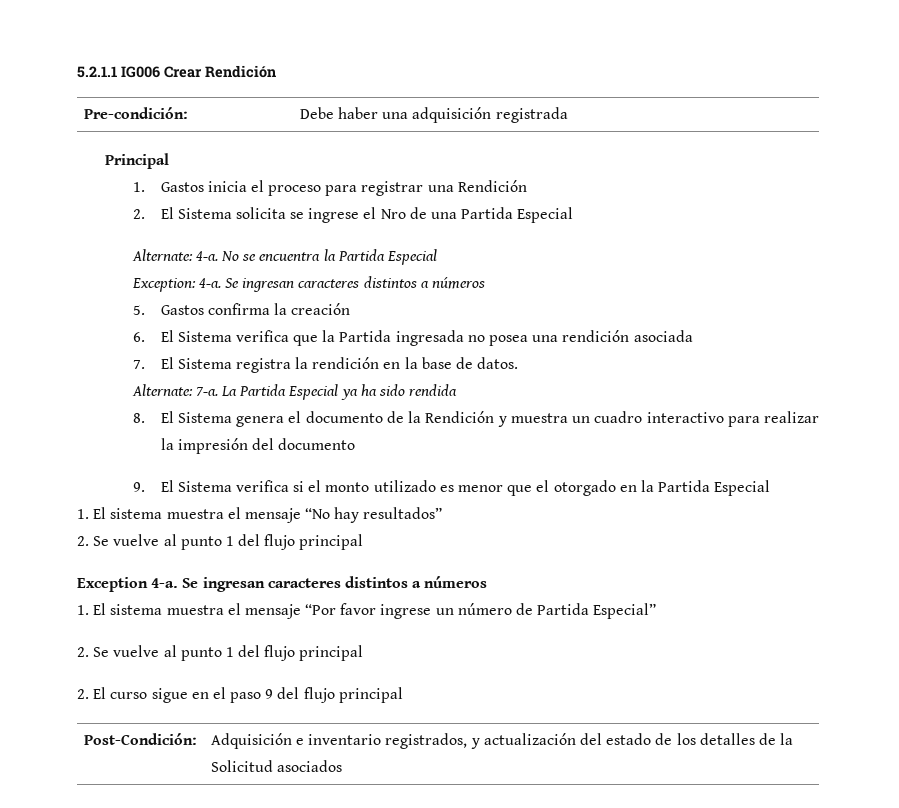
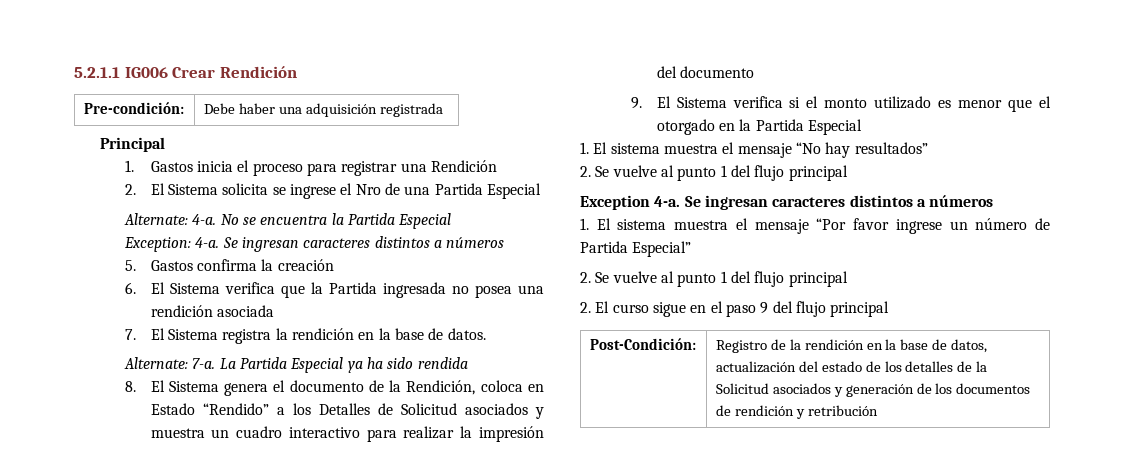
[425,411,495,423] Rendición -> [406,380,544,395] [150,403,528,415] Rendición, coloca en Estado “Rendido” a los Detalles de Solicitud asociados
[210,733,480,749] Adquisición e inventario registrados, y -> [715,339,988,353] Registro de la rendición en la base de datos,
(343, 766) none -> [833,383,1031,397] [715,405,878,419] y generación de los documentos de rendición y retribución

